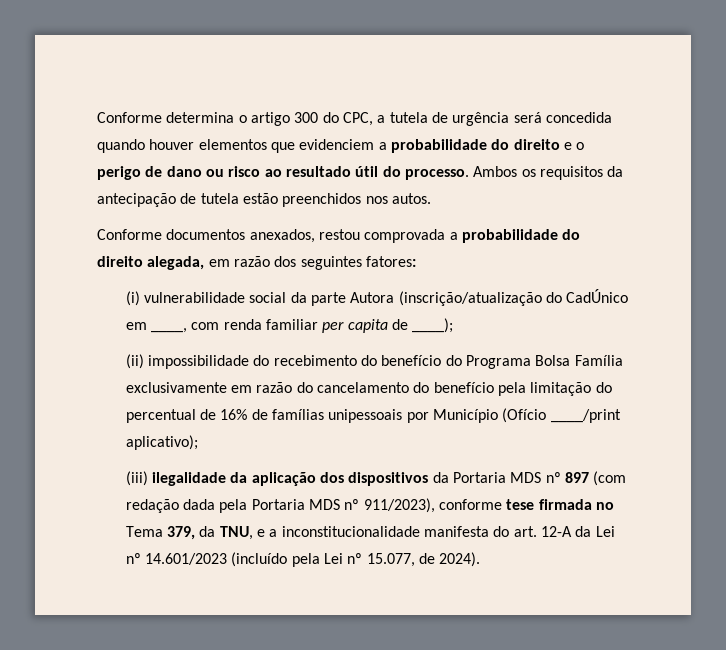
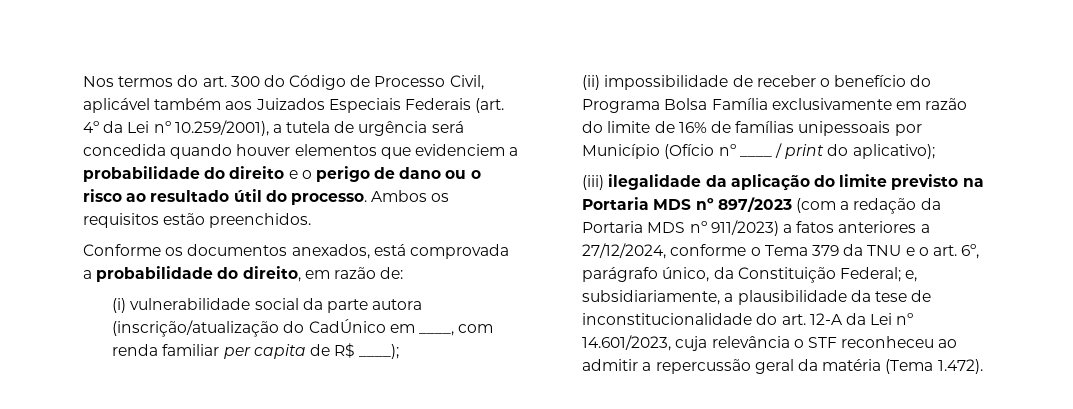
[97,112,373,126] Conforme determina o artigo 300 do CPC, -> [83,75,484,90] [83,98,505,113] [83,120,269,136] Nos termos do art. 300 do Código de Processo Civil, aplicável também aos Juizados Especiais Federais (art. 4º da Lei nº 10.259/2001),
(224, 173) none -> [470,170,481,179] o
[607,166,624,177] [97,193,431,207] [97,229,162,240] da antecipação de tutela estão preenchidos nos autos. // Conforme -> [163,213,312,228] [83,244,184,256] estão preenchidos. // Conforme os
[318,229,360,240] restou -> [373,244,406,256] está
[97,256,416,270] direito alegada, em razão dos seguintes fatores: -> [242,266,404,282] direito, em razão de:
[350,292,395,303] Autora -> [372,299,423,310] autora
(409, 324) none -> [334,343,356,358] R$
[253,355,378,366] do recebimento do -> [732,75,831,87] de receber o
[317,382,612,396] [125,409,196,423] cancelamento do benefício pela limitação do percentual -> [607,121,651,133] limite
[550,409,621,423] ____/print -> [718,144,736,156] [739,143,849,159] nº ____ / print do
[320,471,627,486] [125,498,615,513] [125,526,490,540] dos dispositivos da Portaria MDS nº 897 (com redação dada pela Portaria MDS nº 911/2023), conforme tese firmada no Tema 379, da TNU, e a inconstitucionalidade manifesta -> [814,174,984,190] [582,197,941,214] [582,220,930,236] [582,243,980,259] [582,267,918,283] [582,290,932,305] [582,313,753,325] do limite previsto na Portaria MDS nº 897/2023 (com a redação da Portaria MDS nº 911/2023) a fatos anteriores a 27/12/2024, conforme o Tema 379 da TNU e o art. 6º, parágrafo único, da Constituição Federal; e, subsidiariamente, a plausibilidade da tese de inconstitucionalidade
[145,552,481,567] 14.601/2023 (incluído pela Lei nº 15.077, de 2024). -> [582,335,958,351] [582,359,983,374] 14.601/2023, cuja relevância o STF reconheceu ao admitir a repercussão geral da matéria (Tema 1.472).

